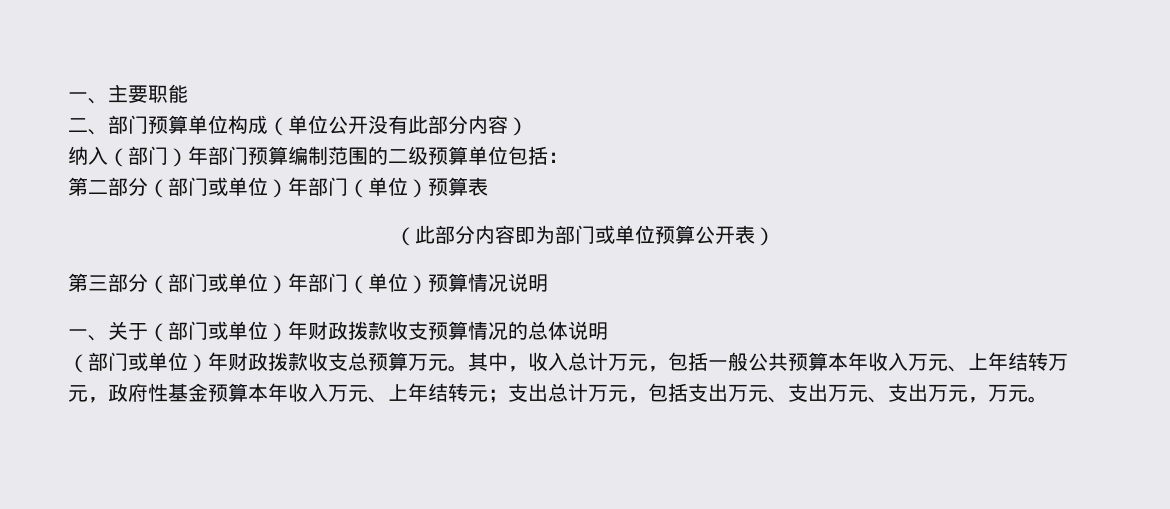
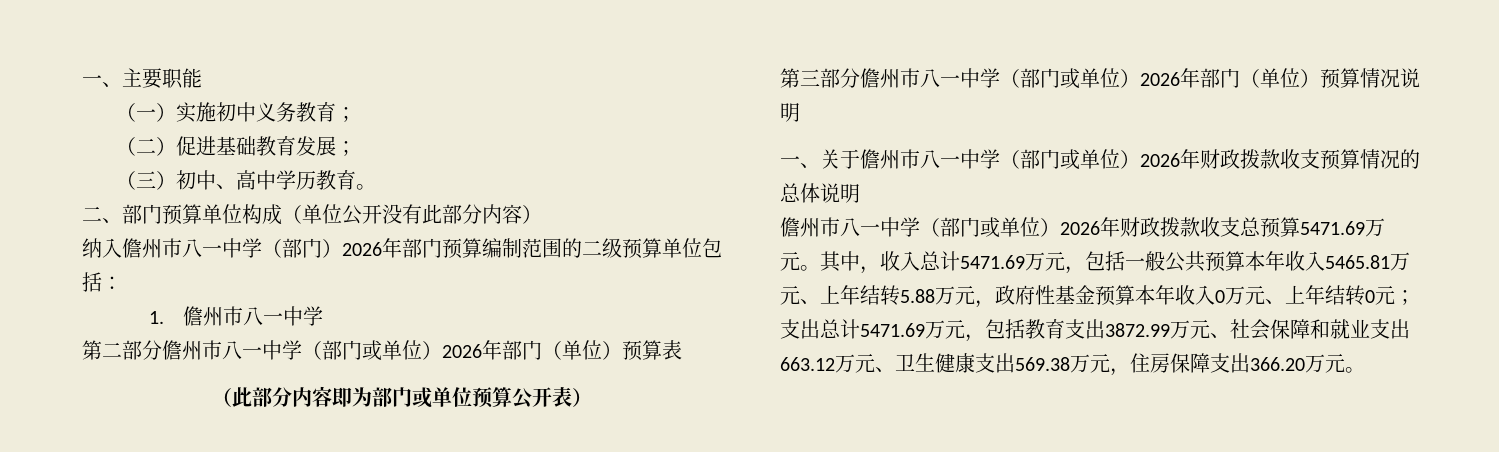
(188, 93) none -> [115,102,356,123] [115,136,356,156] [115,170,376,190] // （一）实施初中义务教育； // （二）促进基础教育发展； // （三）初中、高中学历教育。
(108, 155) none -> [122,238,262,258] 儋州市八一中学
(188, 157) none -> [342,242,382,256] 2026
(568, 157) none -> [149,306,323,326] // 1.儋州市八一中学
[148,177,288,198] （部门或单位） -> [162,340,482,361] 儋州市八一中学（部门或单位）2026
[148,273,288,294] （部门或单位） -> [860,68,1180,89] 儋州市八一中学（部门或单位）2026
[148,321,288,342] （部门或单位） -> [860,149,1180,170] 儋州市八一中学（部门或单位）2026
[68,352,208,373] （部门或单位） -> [780,217,1100,238] 儋州市八一中学（部门或单位）2026
(408, 361) none -> [1300,221,1365,235] 5471.69
(608, 361) none -> [960,255,1025,269] 5471.69
[908,352,1048,372] 万元、上年结转 -> [1325,252,1410,271] [780,285,935,306] 5465.81万元、上年结转5.88
[328,383,468,403] 万元、上年结转 -> [1215,285,1375,306] 0万元、上年结转0
[588,383,988,403] 万元，包括支出万元、支出万元、支出万元， -> [860,319,1410,342] [780,353,1305,376] 5471.69万元，包括教育支出3872.99万元、社会保障和就业支出663.12万元、卫生健康支出569.38万元，住房保障支出366.20

